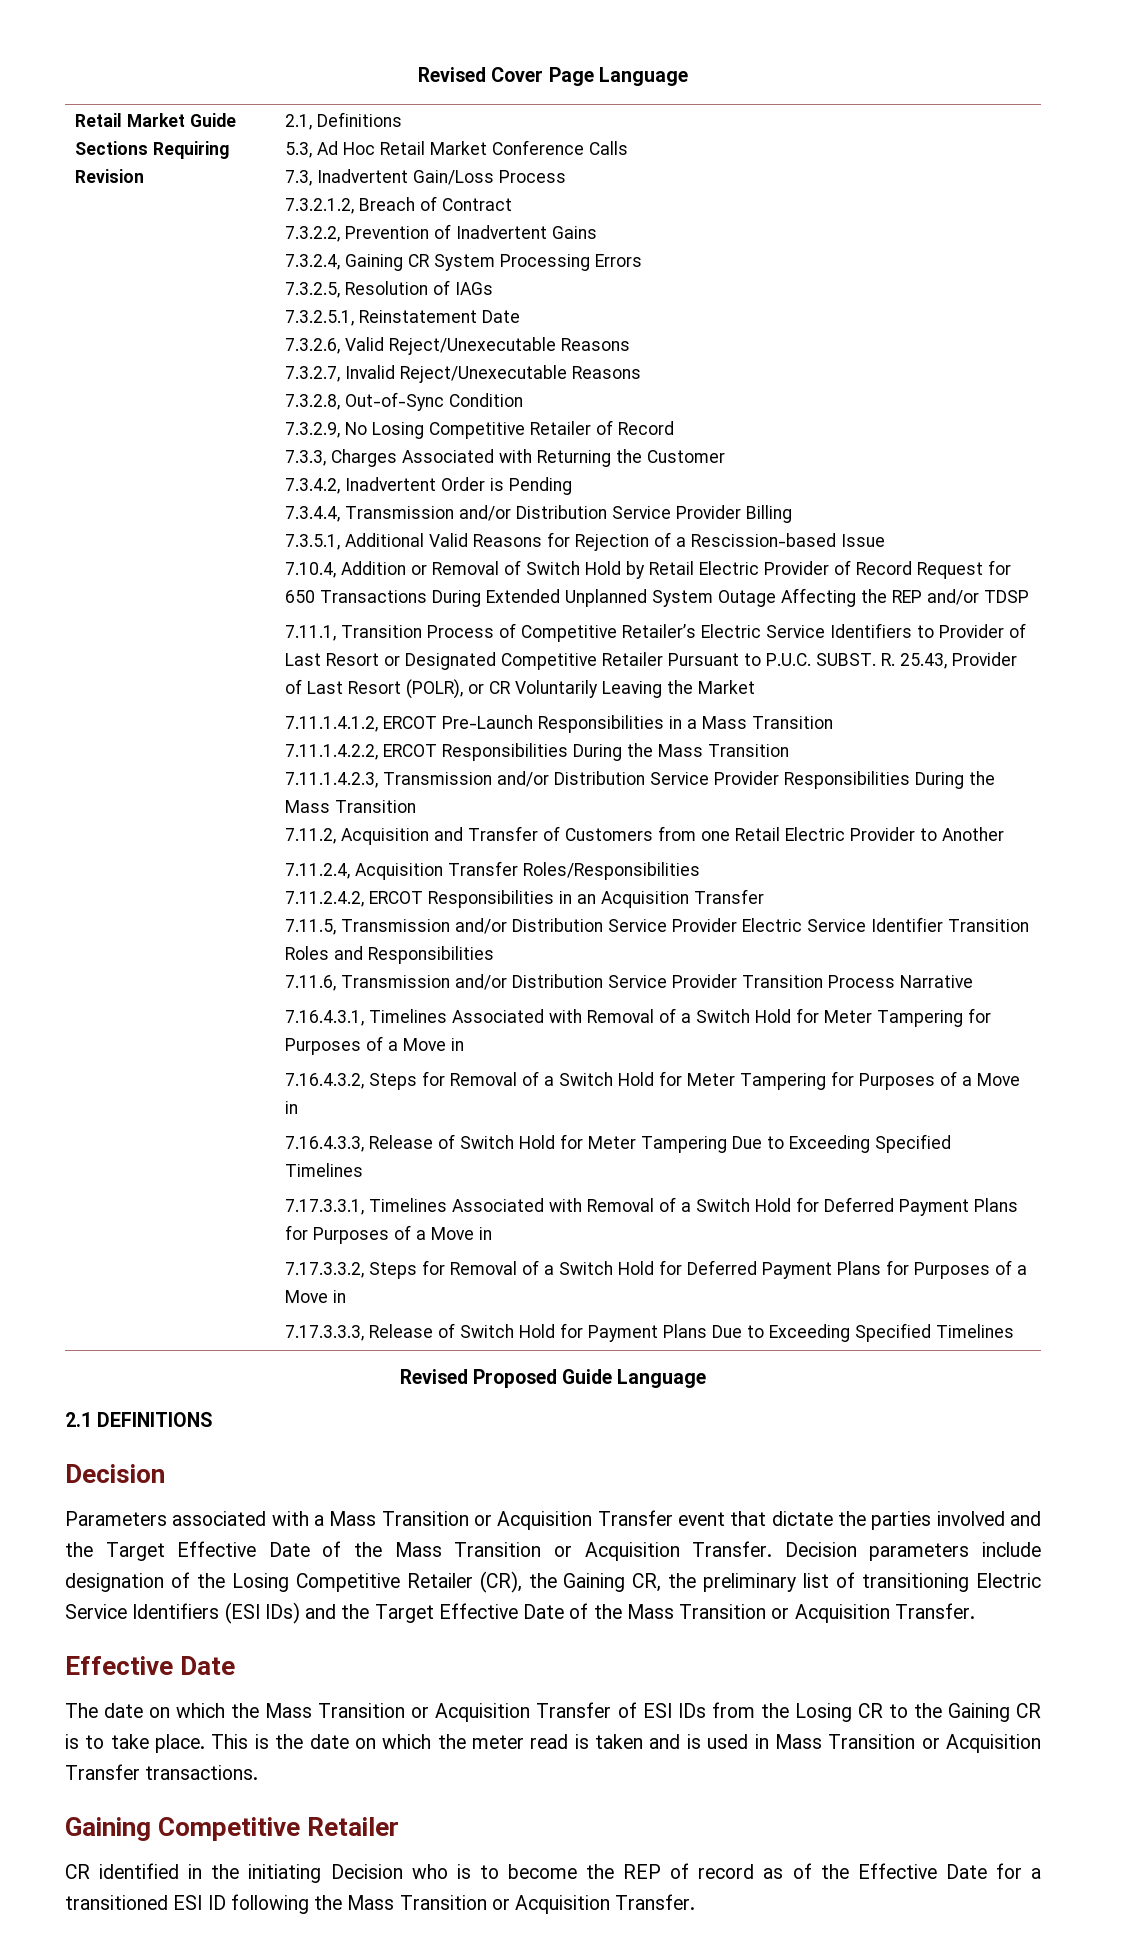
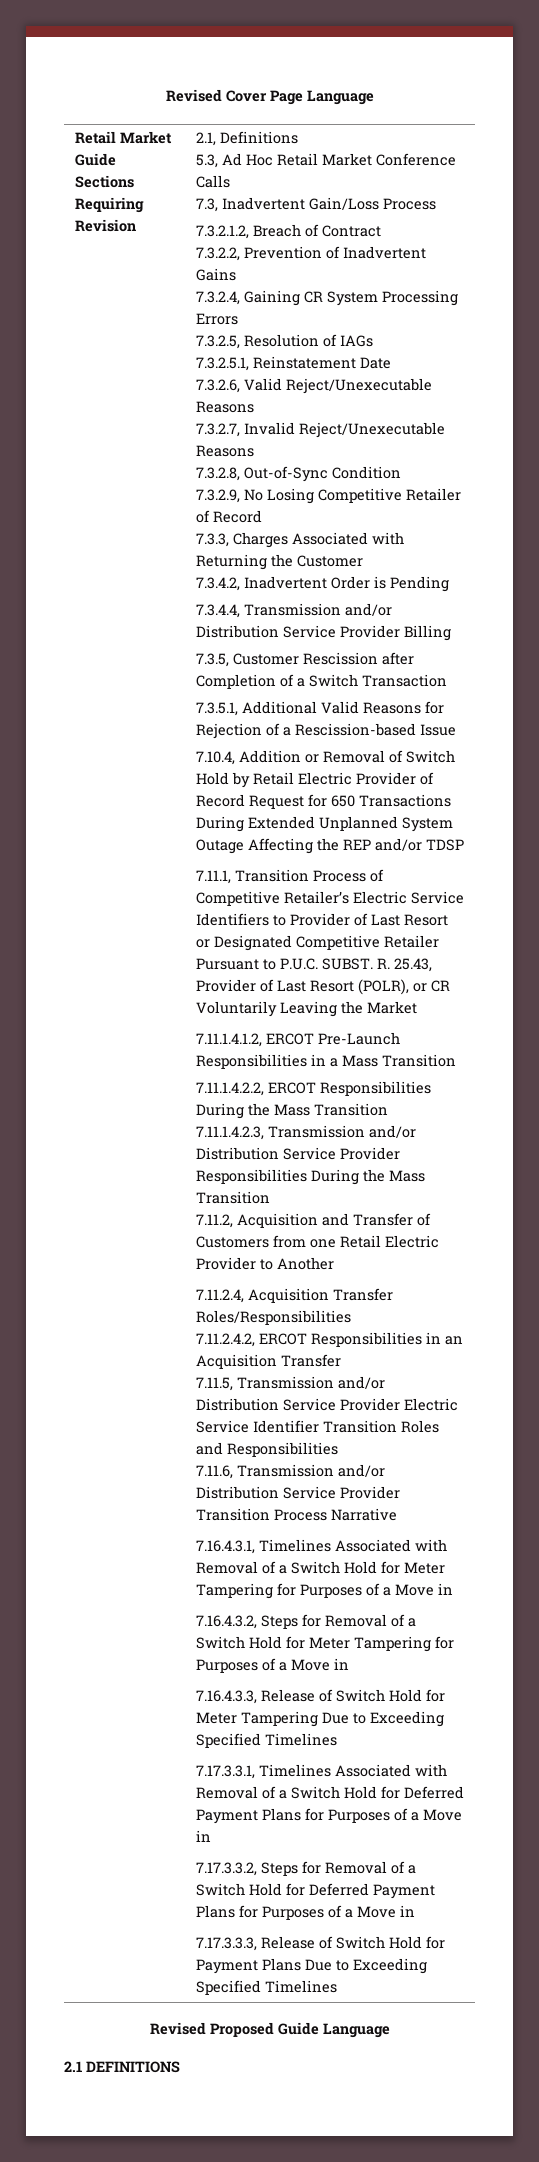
(793, 514) none -> [195,652,414,667] [195,674,447,689] // 7.3.5, Customer Rescission after Completion of a Switch Transaction
[65,1464,165,1483] [65,1510,1042,1530] [65,1541,1042,1561] [65,1571,1041,1593] [65,1602,975,1624] [65,1656,236,1675] [65,1702,1041,1722] [65,1734,1041,1753] [65,1764,259,1780] [65,1817,400,1841] [65,1863,1042,1883] [65,1894,696,1914] // Decision // Parameters associated with a Mass Transition or Acquisition Transfer event that dictate the parties involved and the Target Effective Date of the Mass Transition or Acquisition Transfer. Decision parameters include designation of the Losing Competitive Retailer (CR), the Gaining CR, the preliminary list of transitioning Electric Service Identifiers (ESI IDs) and the Target Effective Date of the Mass Transition or Acquisition Transfer. // Effective Date // The date on which the Mass Transition or Acquisition Transfer of ESI IDs from the Losing CR to the Gaining CR is to take place. This is the date on which the meter read is taken and is used in Mass Transition or Acquisition Transfer transactions. // Gaining Competitive Retailer // CR identified in the initiating Decision who is to become the REP of record as of the Effective Date for a transitioned ESI ID following the Mass Transition or Acquisition Transfer. -> (180, 2067) none

